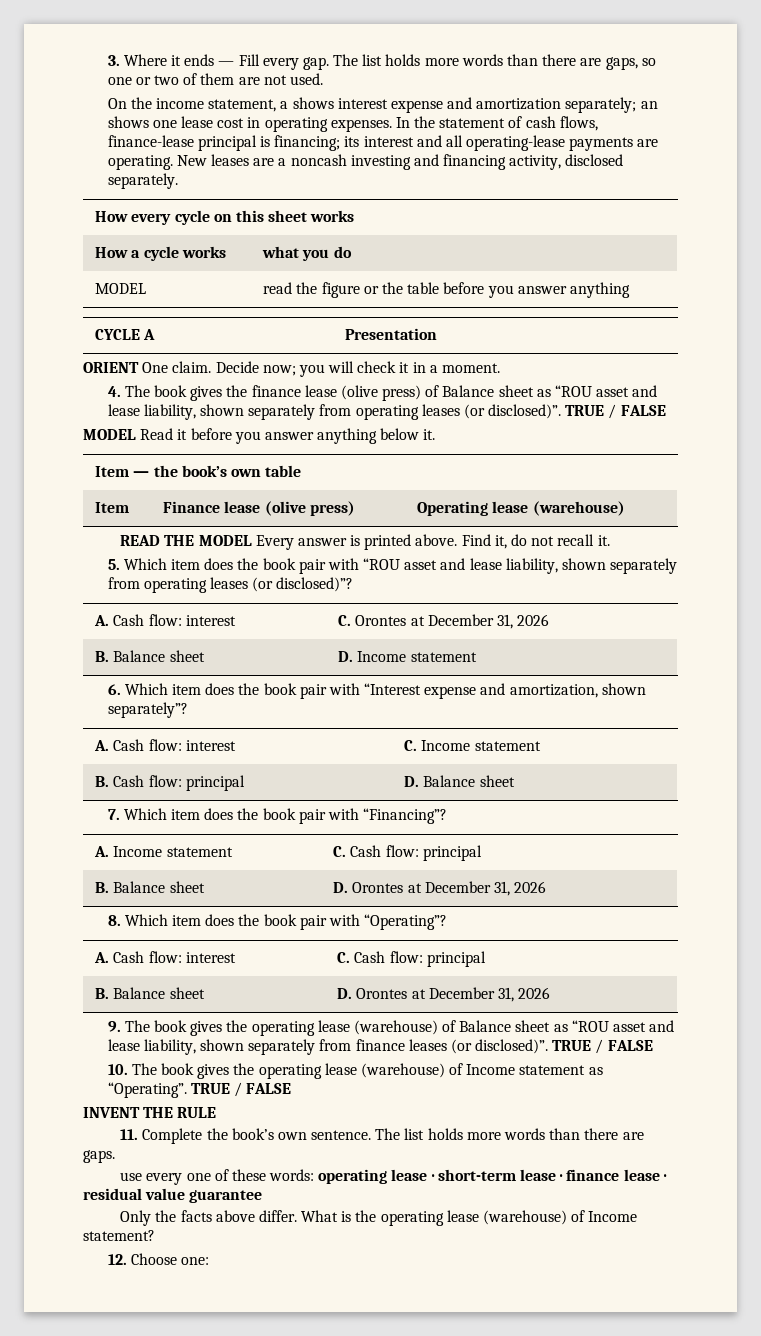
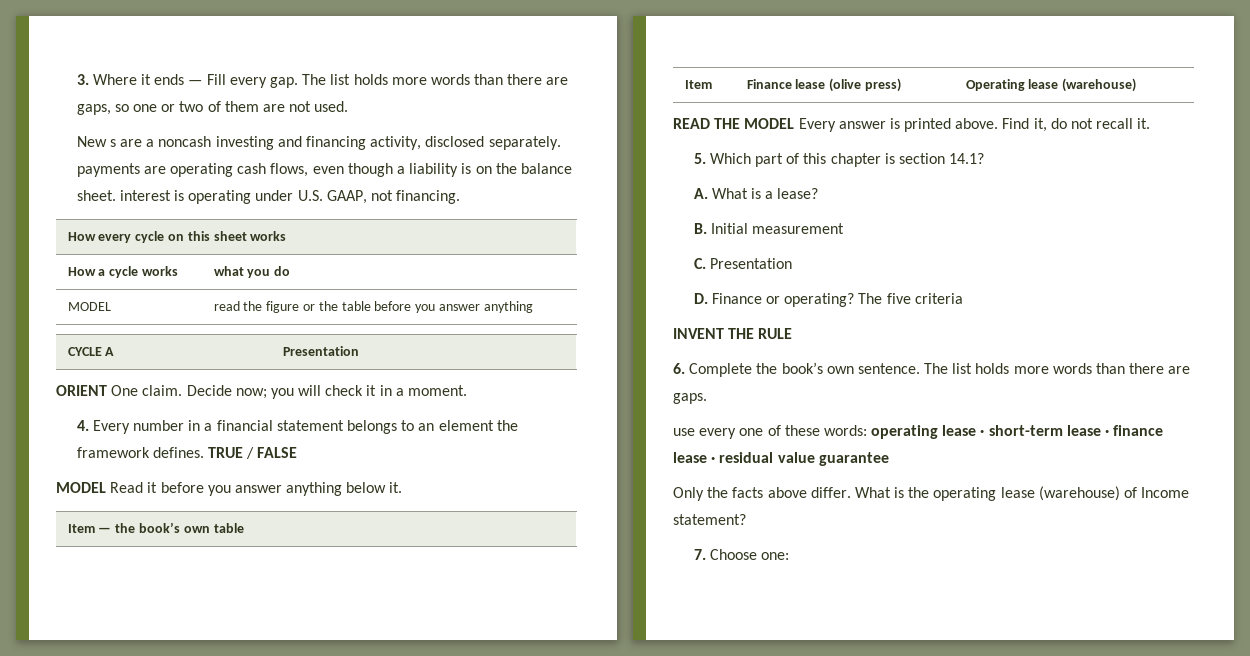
[107,97,658,113] [107,116,598,132] [107,135,659,151] [107,154,250,170] On the income statement, a shows interest expense and amortization separately; an shows one lease cost in operating expenses. In the statement of cash flows, finance-lease principal is financing; its interest and all operating-lease payments are operating. New leases -> [76,136,116,147] New s
(178, 181) none -> [76,163,572,177] [76,190,461,204] payments are operating cash flows, even though a liability is on the balance sheet. interest is operating under U.S. GAAP, not financing.
[124,385,658,401] [107,404,562,420] The book gives the finance lease (olive press) of Balance sheet as “ROU asset and lease liability, shown separately from operating leases (or disclosed)”. -> [92,420,518,434] [76,447,204,458] Every number in a financial statement belongs to an element the framework defines.
[171,558,678,574] [107,577,354,593] [94,614,236,626] [338,614,550,629] [95,650,205,662] [338,651,477,662] [107,683,646,699] [107,702,188,718] [94,739,236,751] [404,740,541,751] [95,775,245,791] [404,775,515,787] [107,808,448,824] [94,846,233,857] [333,845,482,861] [95,881,205,893] [333,881,547,896] [107,914,448,930] [94,951,236,963] [337,951,486,967] [95,987,205,999] [337,987,551,1002] [107,1020,675,1036] [107,1039,653,1055] [107,1063,603,1079] [107,1082,292,1098] item does the book pair with “ROU asset and lease liability, shown separately from operating leases (or disclosed)”? // A. Cash flow: interest | C. Orontes at December 31, 2026 // B. Balance sheet | D. Income statement // 6. Which item does the book pair with “Interest expense and amortization, shown separately”? // A. Cash flow: interest | C. Income statement // B. Cash flow: principal | D. Balance sheet // 7. Which item does the book pair with “Financing”? // A. Income statement | C. Cash flow: principal // B. Balance sheet | D. Orontes at December 31, 2026 // 8. Which item does the book pair with “Operating”? // A. Cash flow: interest | C. Cash flow: principal // B. Balance sheet | D. Orontes at December 31, 2026 // 9. The book gives the operating lease (warehouse) of Balance sheet as “ROU asset and lease liability, shown separately from finance leases (or disclosed)”. TRUE / FALSE // 10. The book gives the operating lease (warehouse) of Income statement as “Operating”. TRUE / FALSE -> [755,153,985,167] [693,188,819,199] [693,223,845,234] [693,258,792,269] [693,293,963,307] part of this chapter is section 14.1? // A. What is a lease? // B. Initial measurement // C. Presentation // D. Finance or operating? The five criteria
[120,1129,139,1140] 11. -> [673,363,685,374] 6.
[107,1254,127,1265] 12. -> [693,549,706,560] 7.

